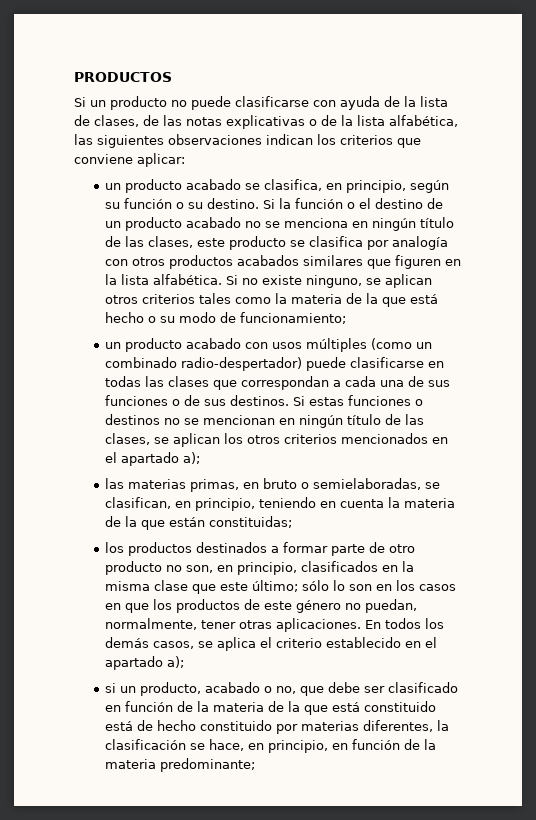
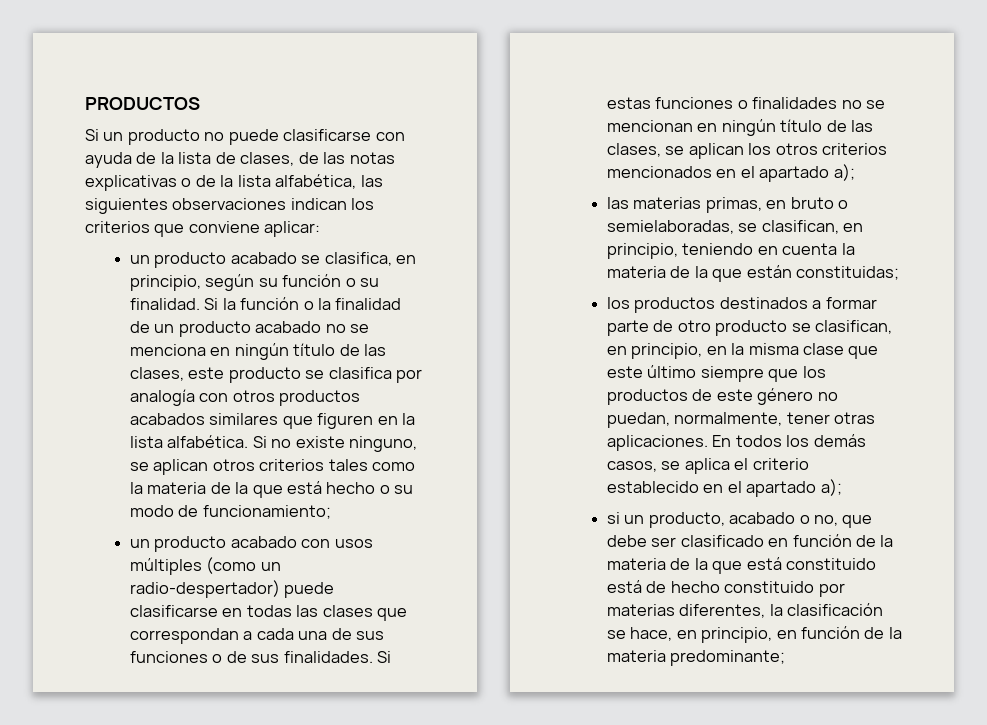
[206,198,259,209] destino. -> [129,298,200,310] finalidad.
[358,198,423,209] el destino -> [317,298,402,310] la finalidad
[104,357,177,368] combinado -> (281, 566) none
[229,395,289,406] destinos. -> [283,651,373,663] finalidades.
[104,414,160,425] destinos -> [752,97,838,109] finalidades
[165,561,378,575] no son, en principio, clasificados -> [791,320,892,334] [606,343,703,359] se clasifican, en principio,
[251,580,456,592] [104,603,121,610] último; sólo lo son en los casos en -> [647,365,764,382] último siempre

